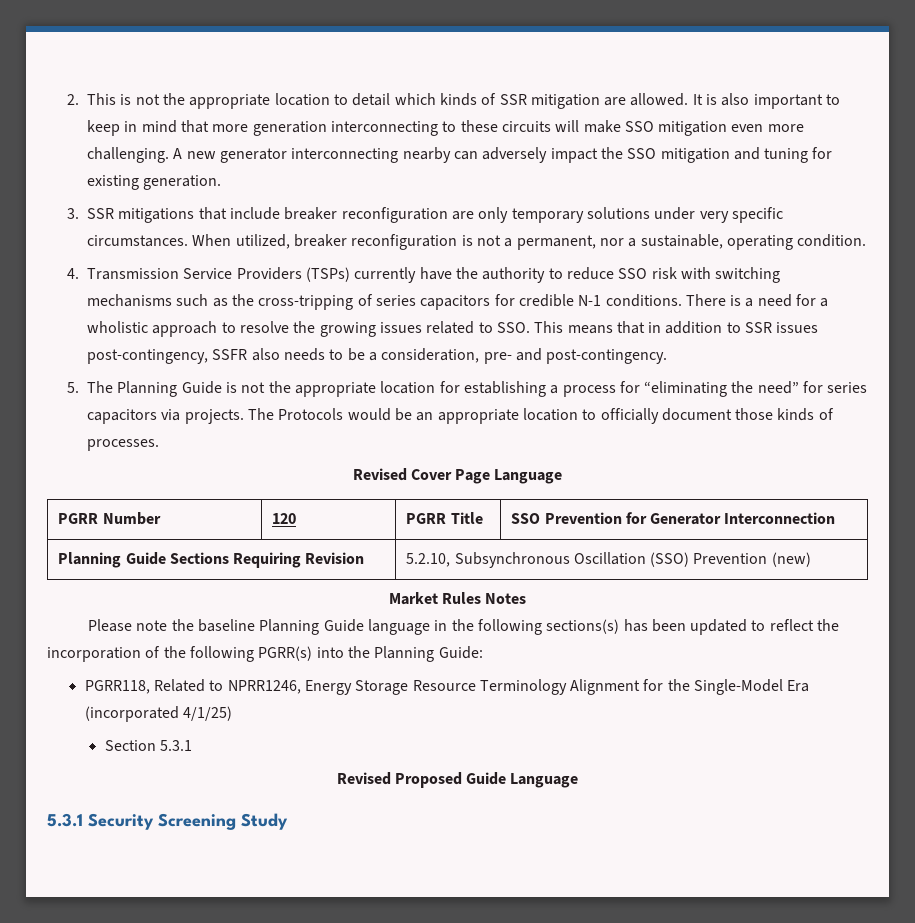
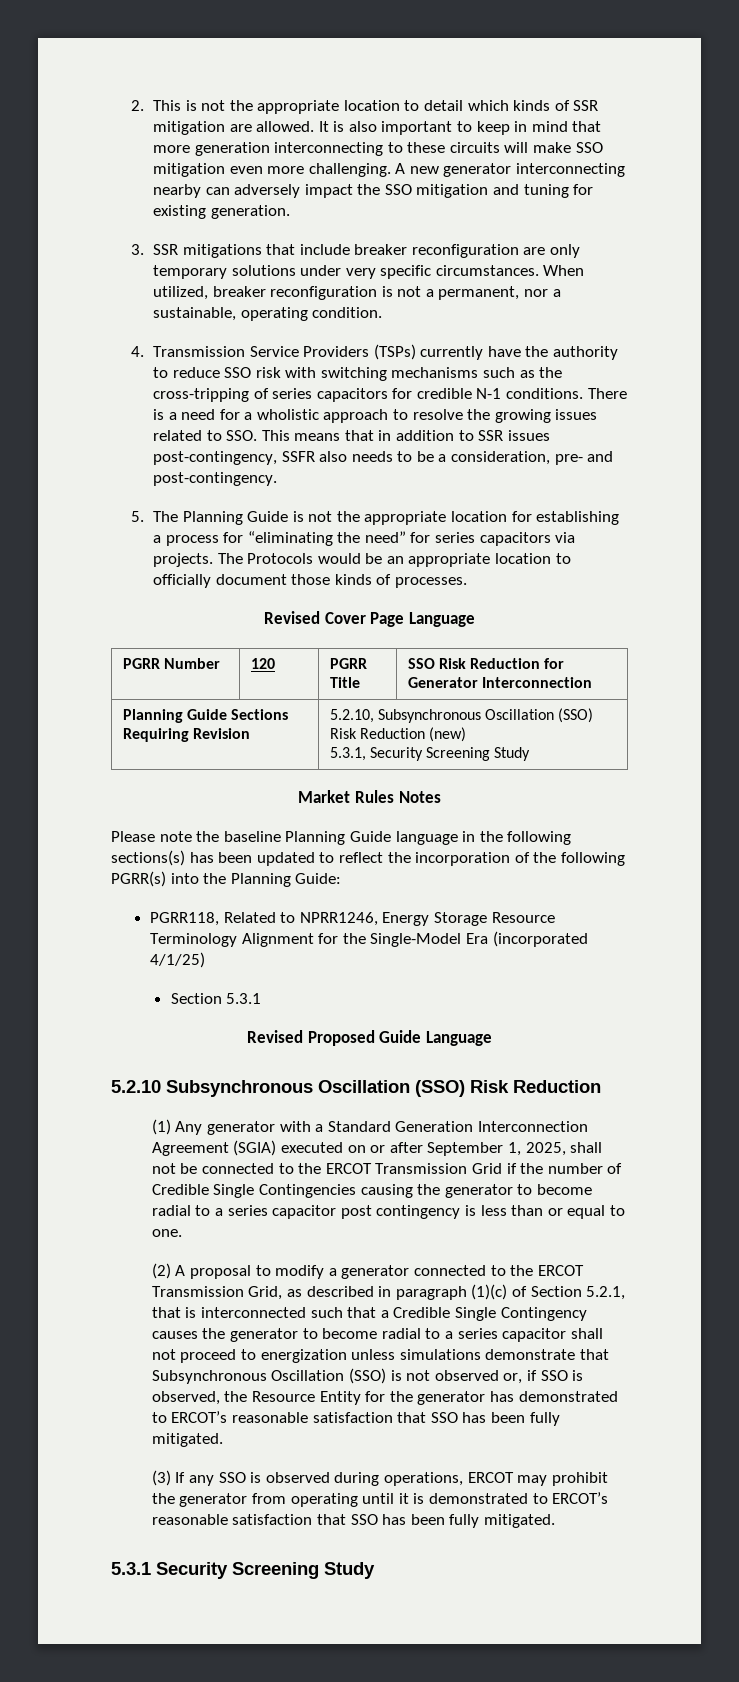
[544,512,622,524] Prevention -> [438,658,541,669] Risk Reduction
[693,553,768,564] Prevention -> [329,728,425,739] Risk Reduction
(811, 559) none -> [329,747,531,761] // 5.3.1, Security Screening Study
(579, 780) none -> [111,1080,601,1097] [151,1119,588,1135] [151,1140,603,1156] [151,1163,623,1174] [151,1184,592,1198] [151,1205,625,1219] [151,1229,182,1237] [151,1263,584,1279] [151,1284,626,1300] [151,1307,587,1321] [151,1328,603,1342] [151,1349,609,1363] [151,1368,584,1384] [151,1391,618,1405] [151,1411,560,1426] [151,1433,223,1447] [151,1470,608,1486] [151,1492,609,1507] [151,1514,555,1528] // 5.2.10 Subsynchronous Oscillation (SSO) Risk Reduction // (1) Any generator with a Standard Generation Interconnection Agreement (SGIA) executed on or after September 1, 2025, shall not be connected to the ERCOT Transmission Grid if the number of Credible Single Contingencies causing the generator to become radial to a series capacitor post contingency is less than or equal to one. // (2) A proposal to modify a generator connected to the ERCOT Transmission Grid, as described in paragraph (1)(c) of Section 5.2.1, that is interconnected such that a Credible Single Contingency causes the generator to become radial to a series capacitor shall not proceed to energization unless simulations demonstrate that Subsynchronous Oscillation (SSO) is not observed or, if SSO is observed, the Resource Entity for the generator has demonstrated to ERCOT’s reasonable satisfaction that SSO has been fully mitigated. // (3) If any SSO is observed during operations, ERCOT may prohibit the generator from operating until it is demonstrated to ERCOT’s reasonable satisfaction that SSO has been fully mitigated.

